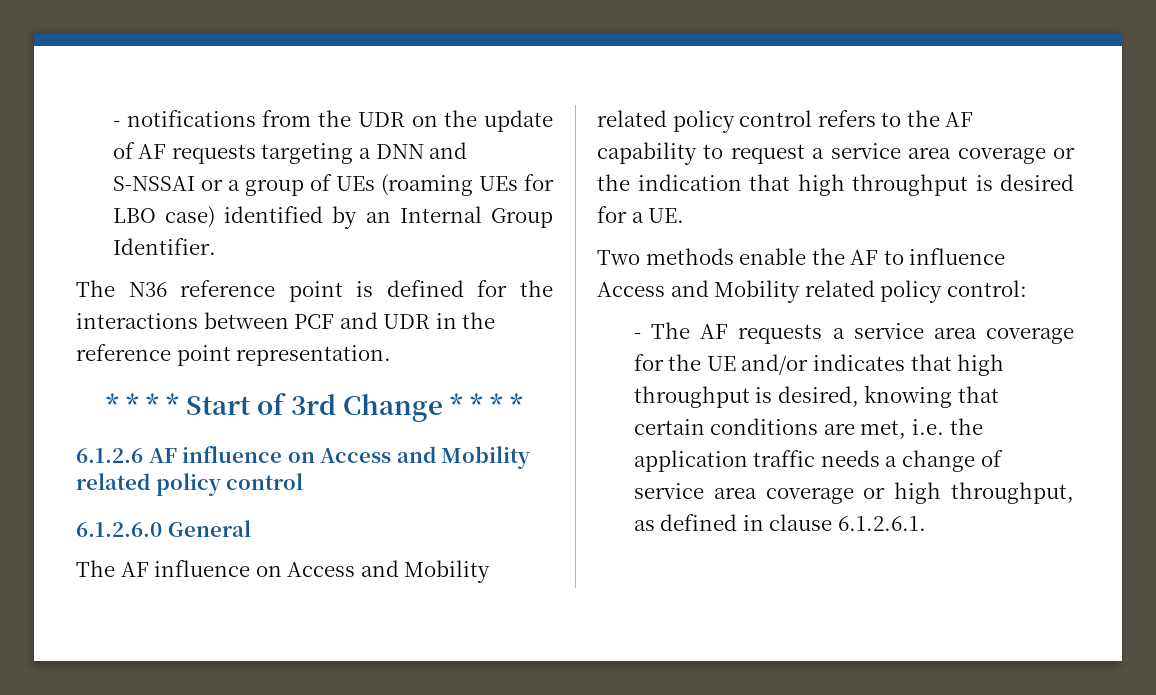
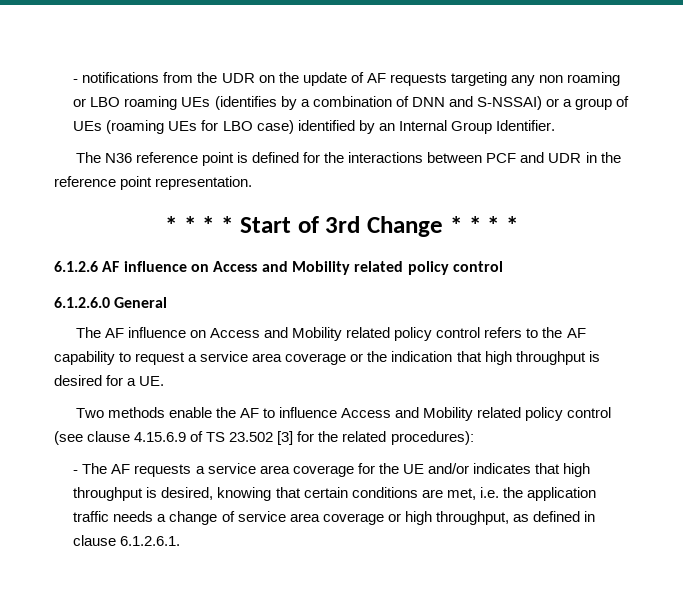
[358,148,371,159] a -> [510,72,621,86] [73,96,409,110] any non roaming or LBO roaming UEs (identifies by a combination of
[112,176,195,191] S-NSSAI -> [476,96,542,110] S-NSSAI)
[946,280,1027,297] control: -> [567,407,612,418] [54,431,474,445] control (see clause 4.15.6.9 of TS 23.502 [3] for the related procedures):

